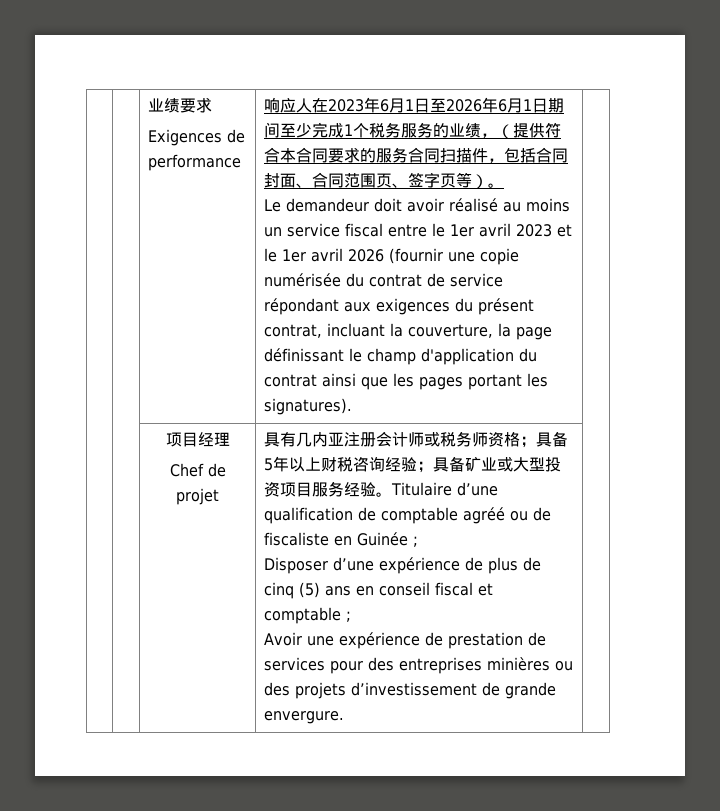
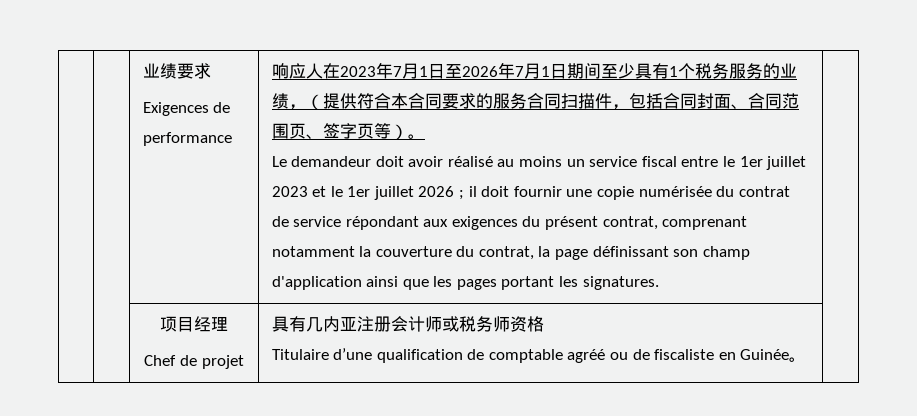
[380,99,390,112] 6 -> [392,66,402,77] 7
[498,99,508,112] 6 -> [514,66,524,77] 7
[312,122,345,138] 完成 -> [634,63,669,79] 具有
[479,223,512,237] avril -> [766,156,807,170] juillet
[311,248,444,264] avril 2026 (fournir -> [373,186,562,200] juillet 2026 ; il doit fournir
[327,323,494,338] incluant la couverture, -> [662,216,748,230] [271,246,534,260] comprenant notamment la couverture du contrat,
[349,348,363,362] le -> [673,249,699,257] son
[519,348,538,362] [264,374,318,387] du contrat -> (362, 283) none
[264,398,353,415] signatures). -> [582,276,659,290] signatures.
[520,431,569,448] [264,456,562,473] [264,481,393,497] ；具备5年以上财税咨询经验；具备矿业或大型投资项目服务经验。 -> (544, 324) //
[413,536,419,547] [264,557,542,574] [264,582,494,599] [264,607,352,624] [264,632,547,649] [264,657,574,674] [264,682,557,699] [264,711,345,724] ; // Disposer d’une expérience de plus de cinq (5) ans en conseil fiscal et comptable ; // Avoir une expérience de prestation de services pour des entreprises minières ou des projets d’investissement de grande envergure. -> [789,357,807,362] 。

